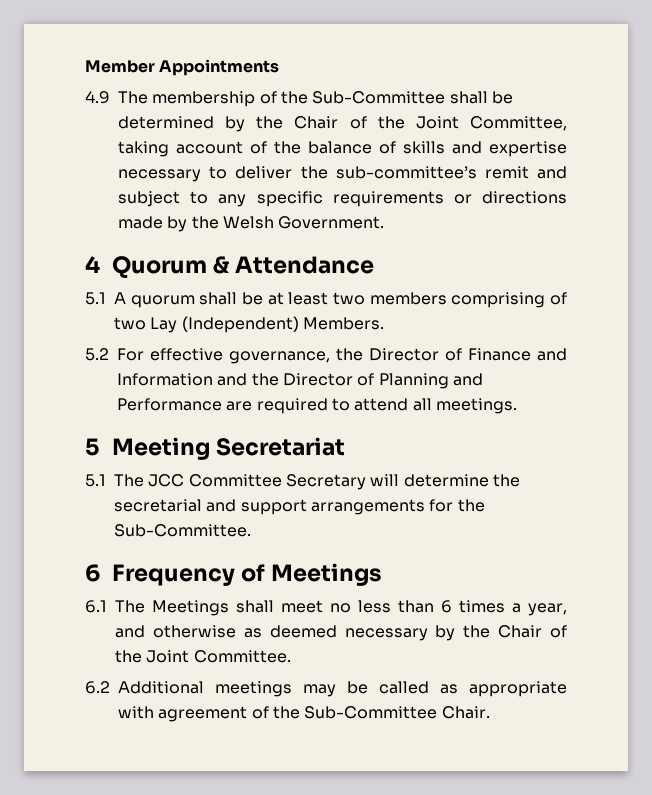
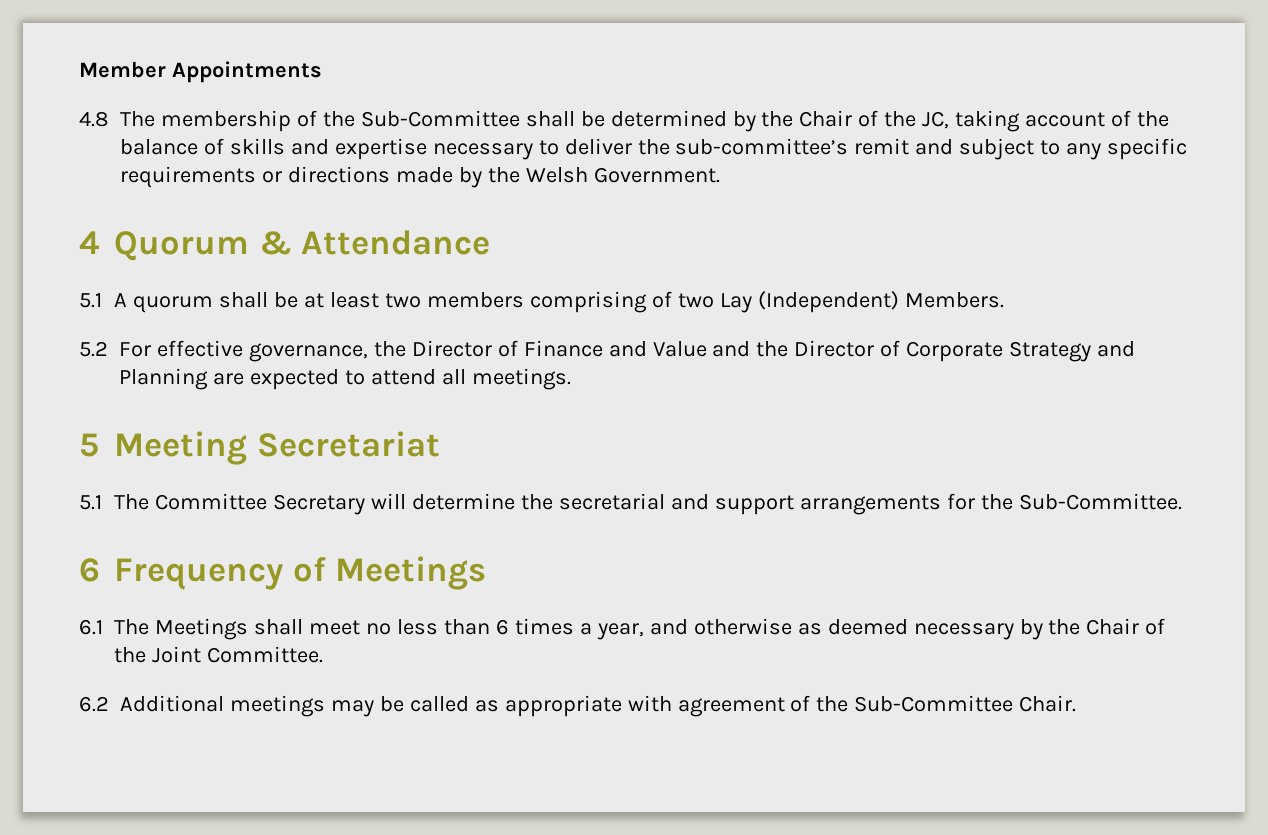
[85,91,110,104] 4.9 -> [79,111,109,127] 4.8
[415,116,567,131] Joint Committee, -> [922,111,950,129] JC,
[117,373,213,386] Information -> [652,341,707,357] Value
[378,373,483,389] [117,398,328,414] Planning and Performance are required -> [906,341,1136,362] [119,368,339,390] Corporate Strategy and Planning are expected
[148,474,185,487] JCC -> (150, 502) none

